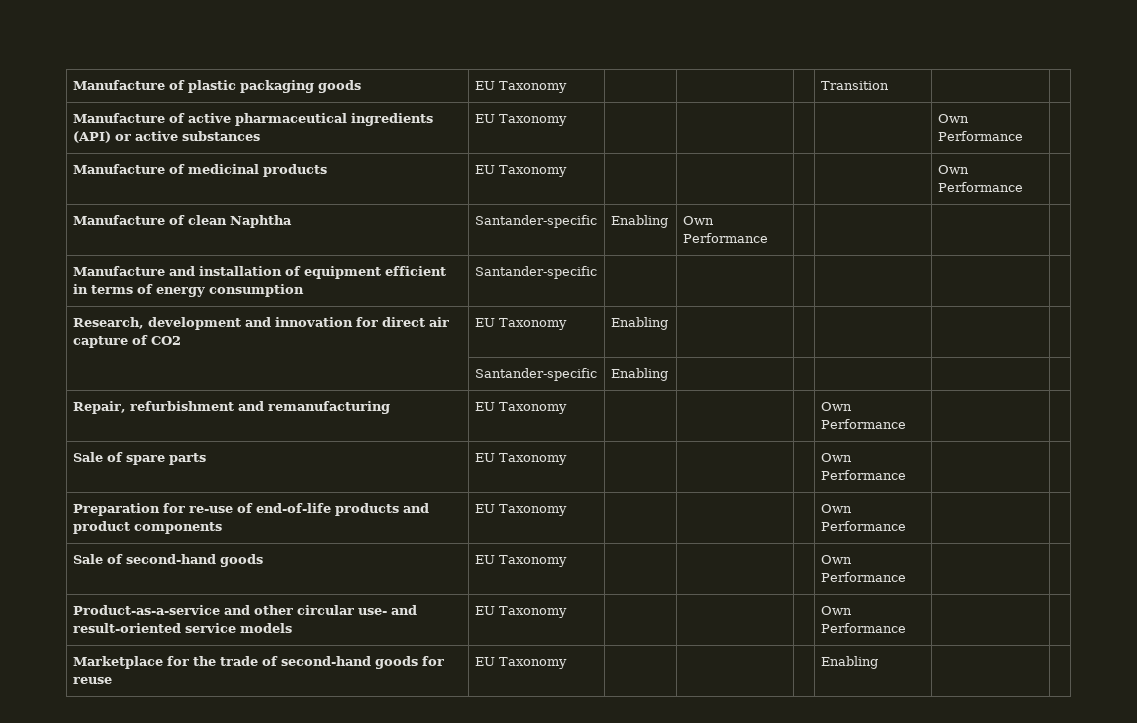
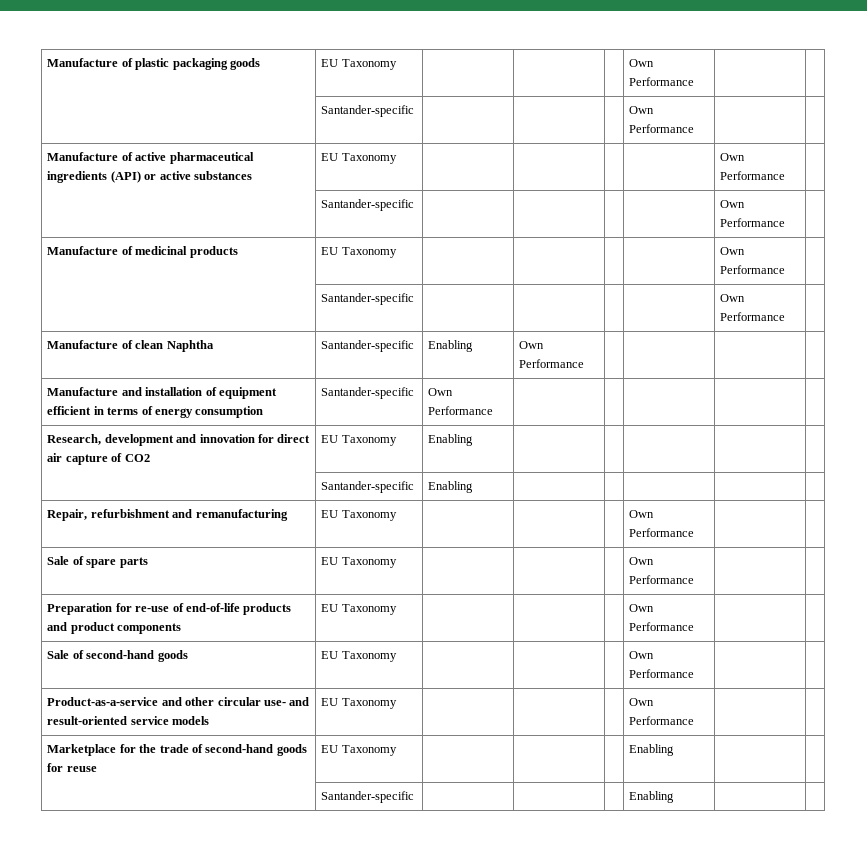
[820,81,889,90] Transition -> [629,59,655,67] [629,77,695,86] [321,105,415,117] [629,106,655,114] [629,124,695,133] Own Performance | | // | Santander-specific | | | | Own Performance
(1023, 136) none -> [321,199,415,211] [720,200,746,208] [720,218,786,227] // | Santander-specific | | | | | Own Performance |
(1023, 187) none -> [321,293,415,305] [720,294,746,302] [720,312,786,321] // | Santander-specific | | | | | Own Performance |
(597, 272) none -> [428,388,454,396] [428,406,494,415] Own Performance
(878, 662) none -> [321,791,415,803] [629,791,675,803] // | Santander-specific | | | | Enabling | |

